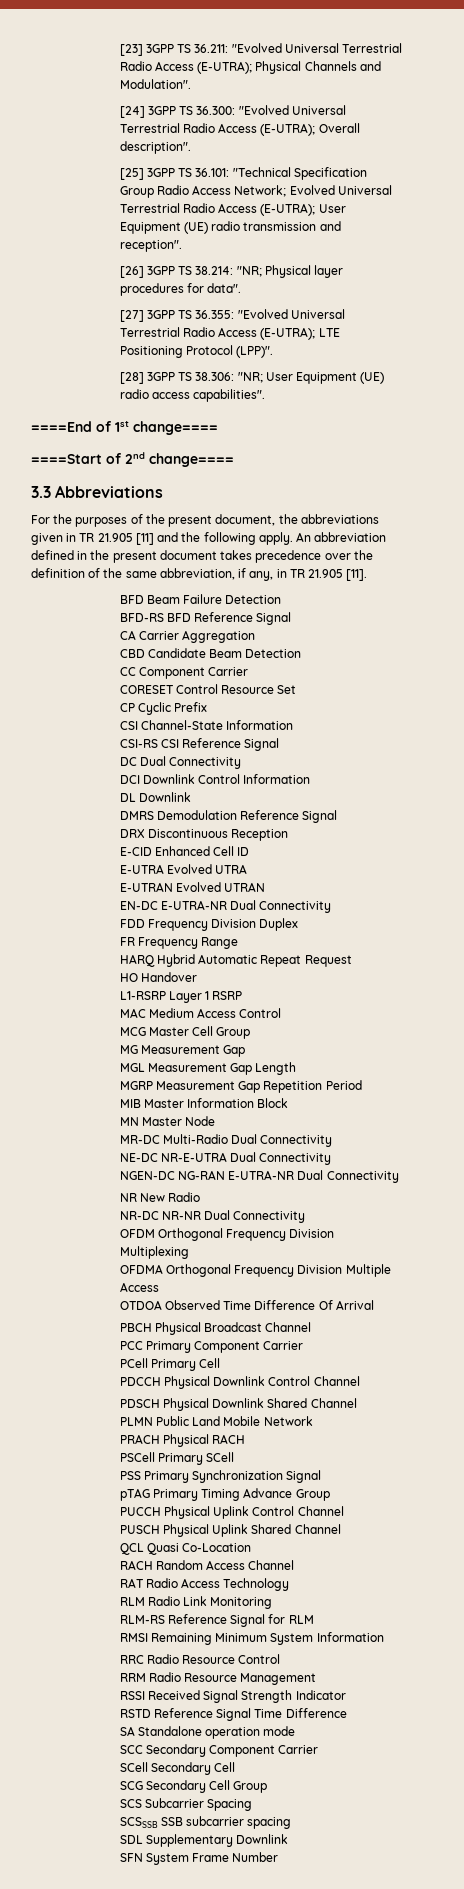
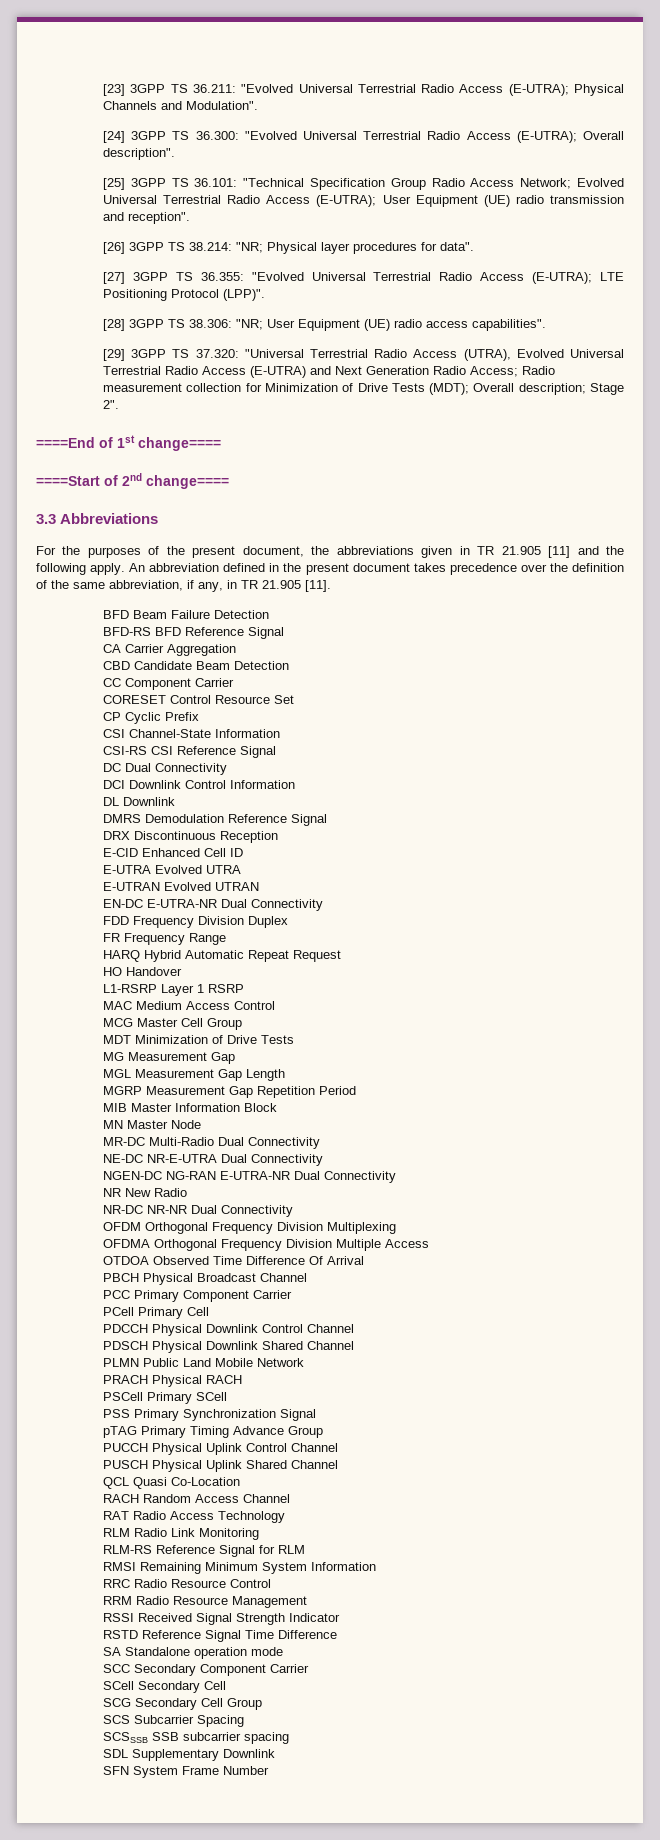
(266, 395) none -> [103,349,624,361] [103,366,556,378] [103,383,624,395] [103,400,120,409] // [29] 3GPP TS 37.320: "Universal Terrestrial Radio Access (UTRA), Evolved Universal Terrestrial Radio Access (E-UTRA) and Next Generation Radio Access; Radio measurement collection for Minimization of Drive Tests (MDT); Overall description; Stage 2".
(251, 1033) none -> [103,1035,295,1044] // MDT Minimization of Drive Tests

